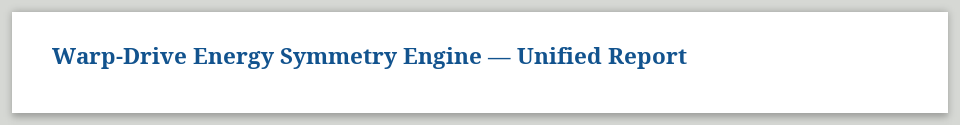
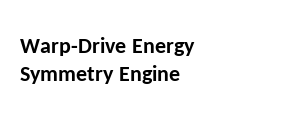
[487,47,688,69] — Unified Report -> (180, 74) none

